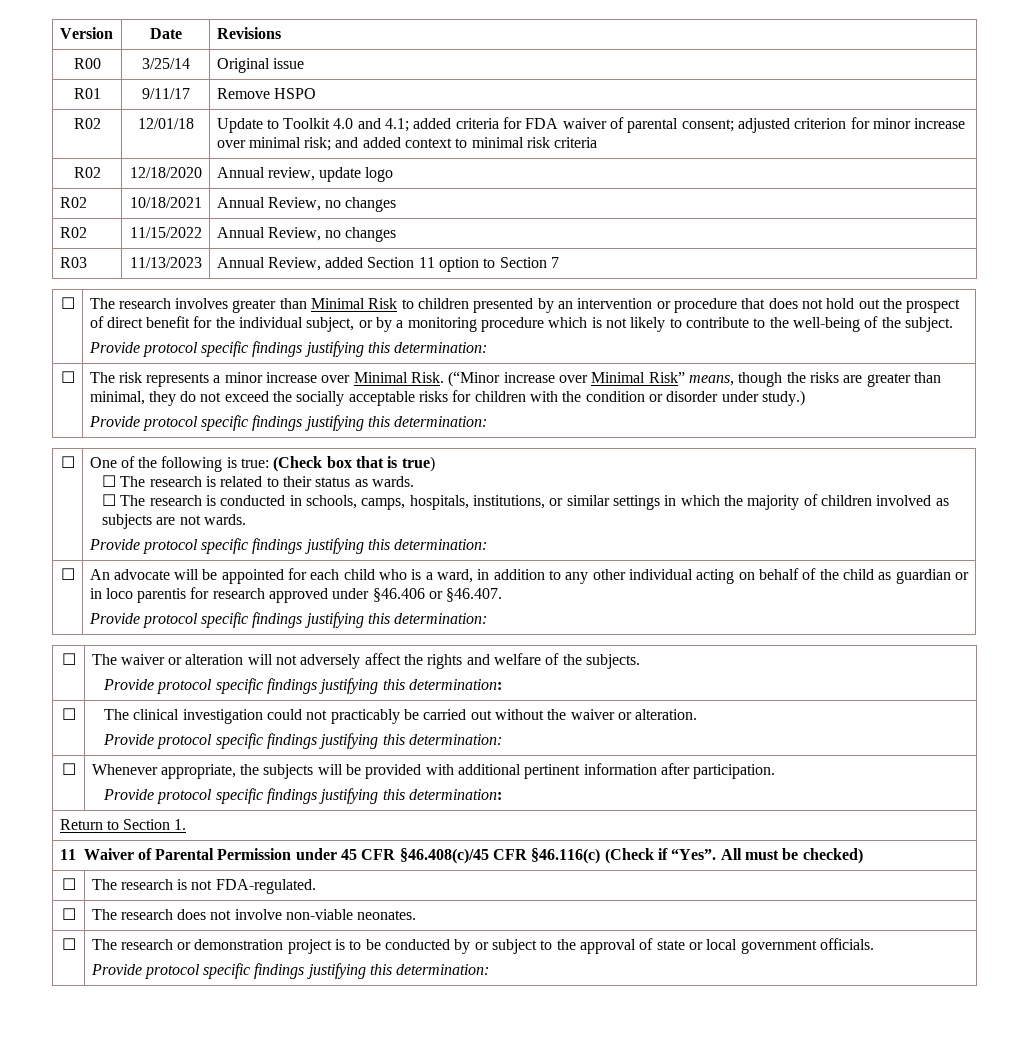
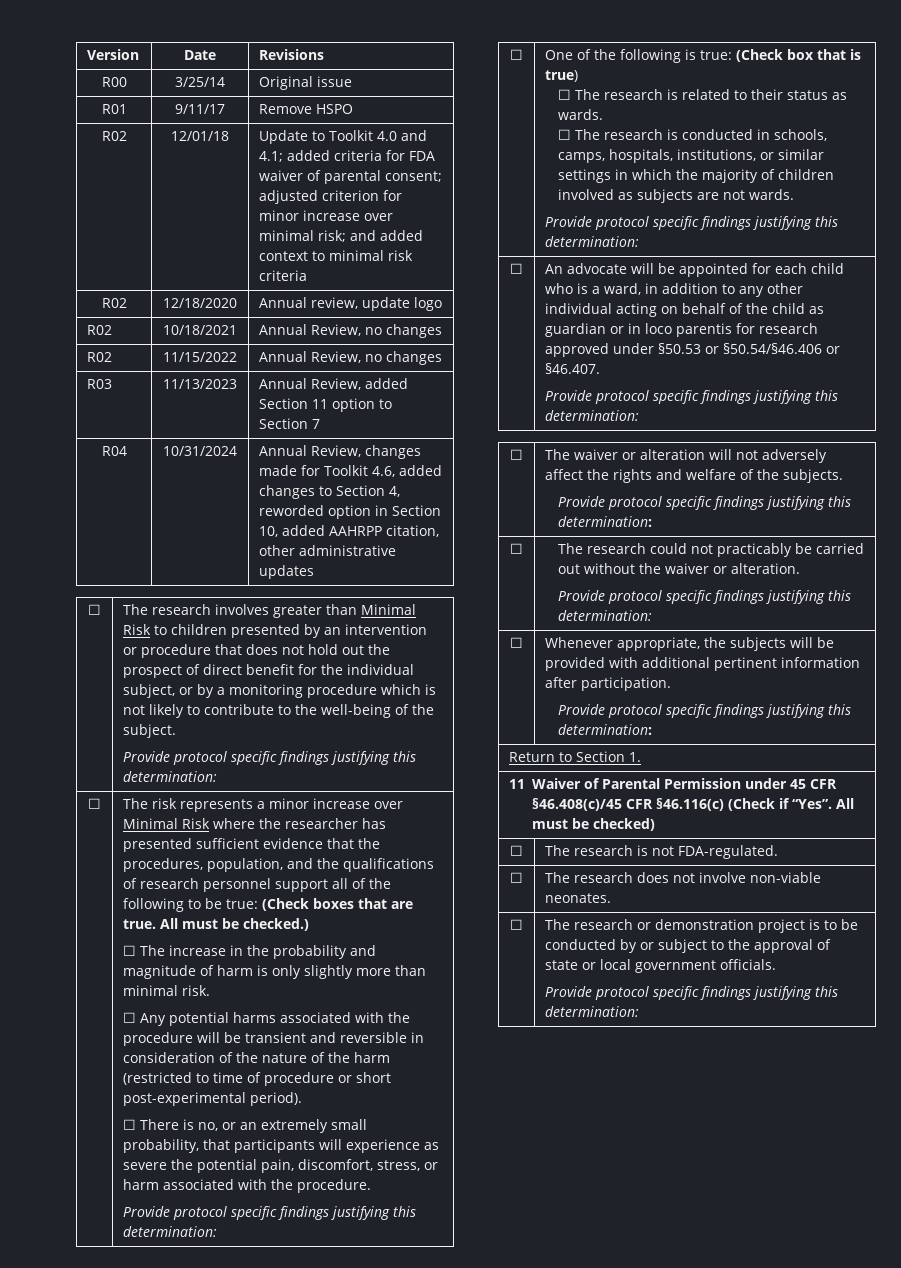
(560, 262) none -> [101,446,127,456] [163,446,237,456] [259,445,422,459] [259,465,443,477] [259,485,401,499] [259,505,442,519] [259,525,440,537] [259,545,397,556] [259,565,315,579] // R04 | 10/31/2024 | Annual Review, changes made for Toolkit 4.6, added changes to Section 4, reworded option in Section 10, added AAHRPP citation, other administrative updates
[411,371,941,387] [89,390,805,406] Risk. (“Minor increase over Minimal Risk” means, though the risks are greater than minimal, they do not exceed the socially acceptable risks for children with the condition or disorder under study.) -> [182,818,387,829] [123,838,381,852] [123,858,435,872] [123,878,392,892] [123,898,414,912] [123,918,310,931] [123,945,377,959] [123,965,427,979] [123,985,211,996] [123,1012,411,1026] [123,1032,425,1046] [123,1052,391,1063] [123,1072,392,1086] [123,1092,303,1106] [123,1119,368,1133] [123,1139,440,1153] [123,1159,439,1173] [123,1179,372,1193] Risk where the researcher has presented sufficient evidence that the procedures, population, and the qualifications of research personnel support all of the following to be true: (Check boxes that are true. All must be checked.) // ☐ The increase in the probability and magnitude of harm is only slightly more than minimal risk. // ☐ Any potential harms associated with the procedure will be transient and reversible in consideration of the nature of the harm (restricted to time of procedure or short post-experimental period). // ☐ There is no, or an extremely small probability, that participants will experience as severe the potential pain, discomfort, stress, or harm associated with the procedure.
[372,588,425,602] §46.406 -> [658,343,823,354] §50.53 or §50.54/§46.406
[133,709,263,724] clinical investigation -> [587,543,647,554] research

